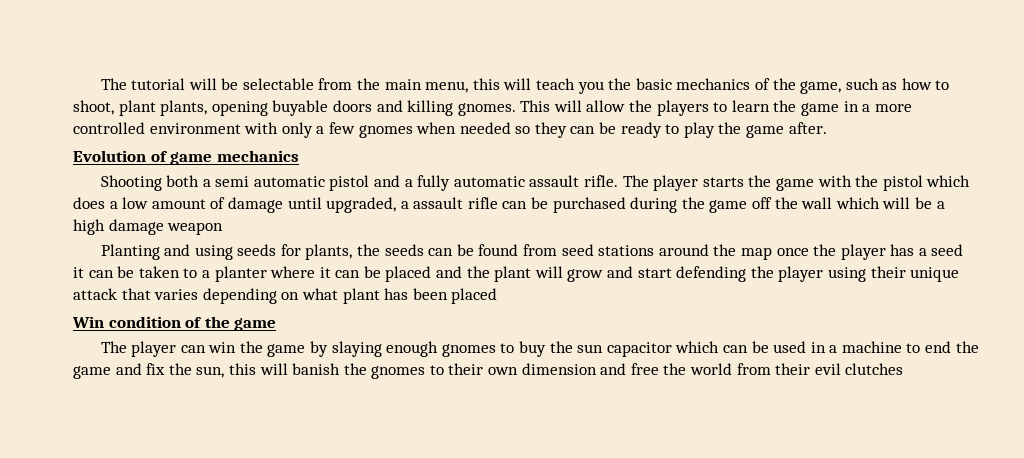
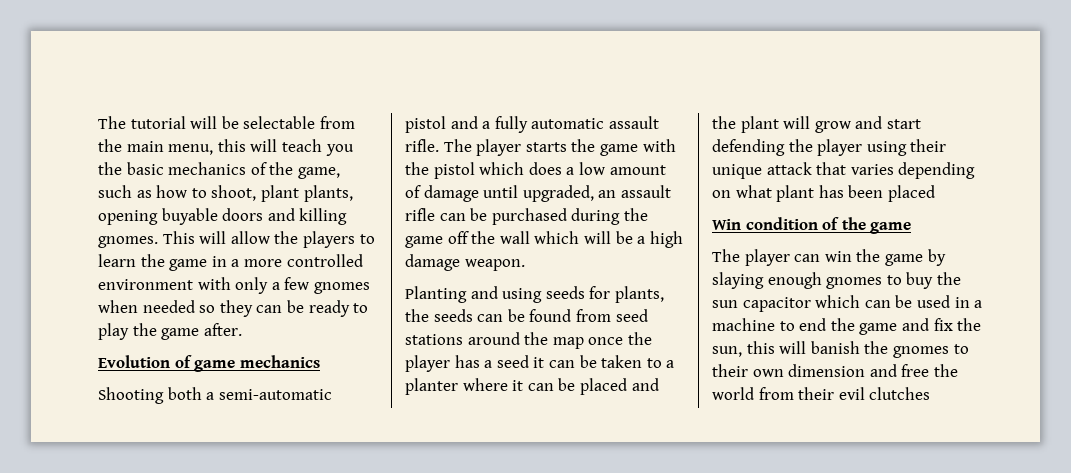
[215,176,325,187] semi automatic -> [218,389,332,400] semi-automatic
[400,201,409,209] a -> [598,190,617,198] an
[167,222,224,235] weapon -> [464,259,525,271] weapon.

